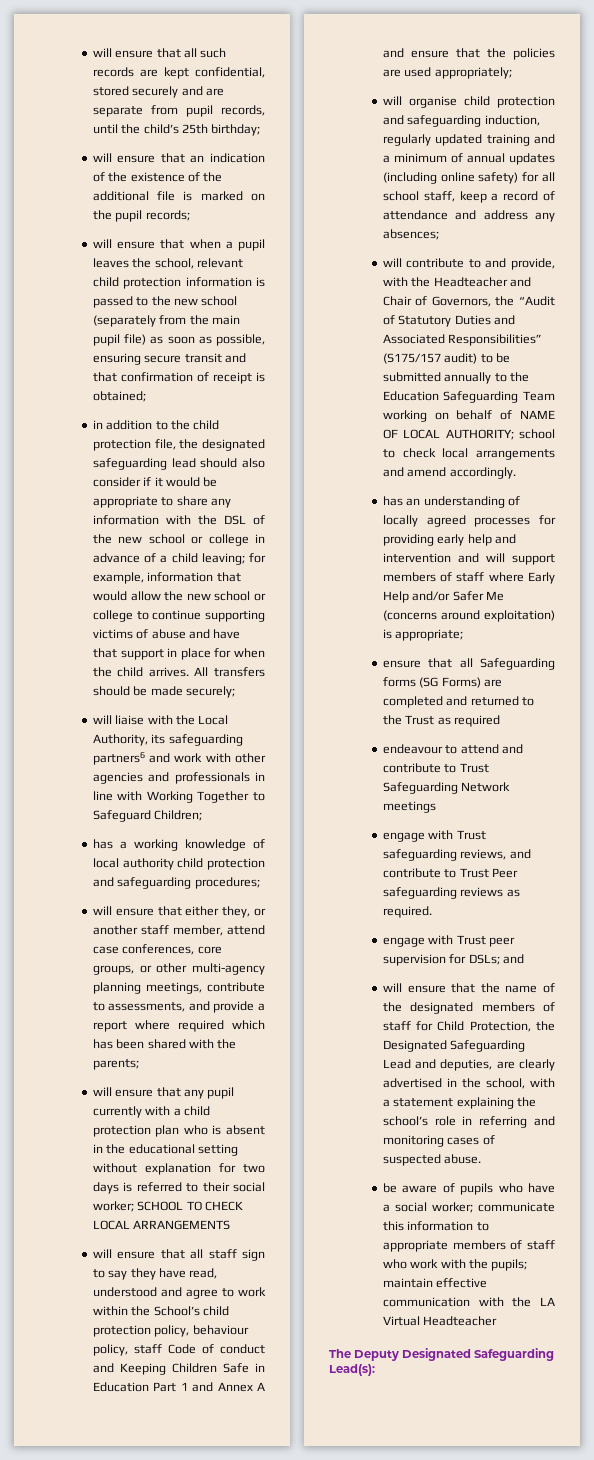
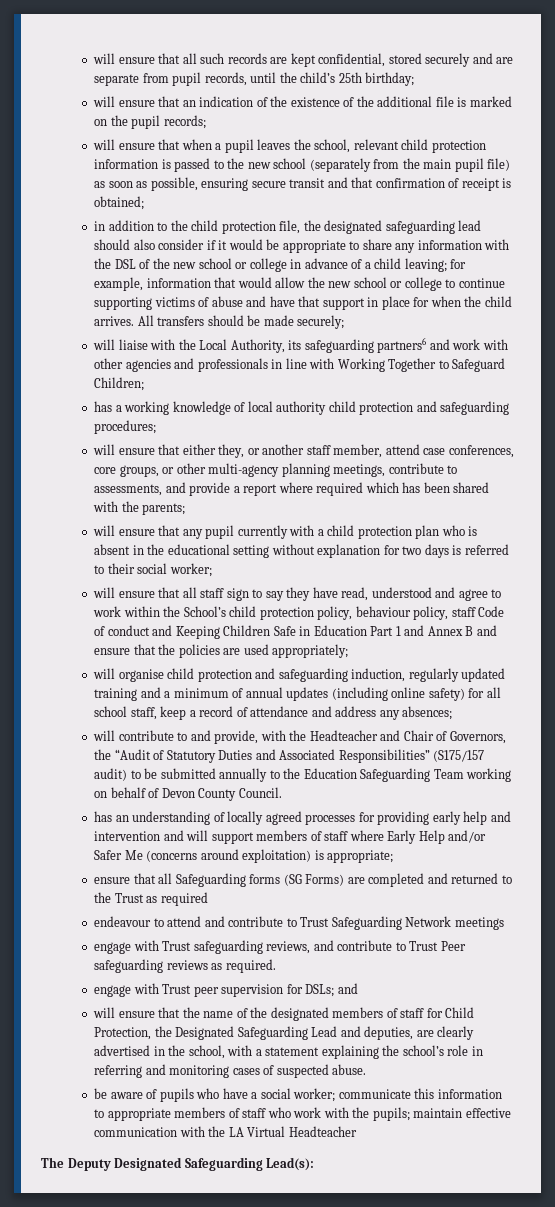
[137,1201,244,1211] [92,1220,231,1230] SCHOOL TO CHECK LOCAL ARRANGEMENTS -> (212, 570) none
[256,1382,265,1391] A -> [465,626,474,636] B
[520,410,555,419] [382,429,555,440] [382,448,555,460] [382,467,516,479] NAME OF LOCAL AUTHORITY; school to check local arrangements and amend accordingly. -> [161,787,282,801] Devon County Council.

